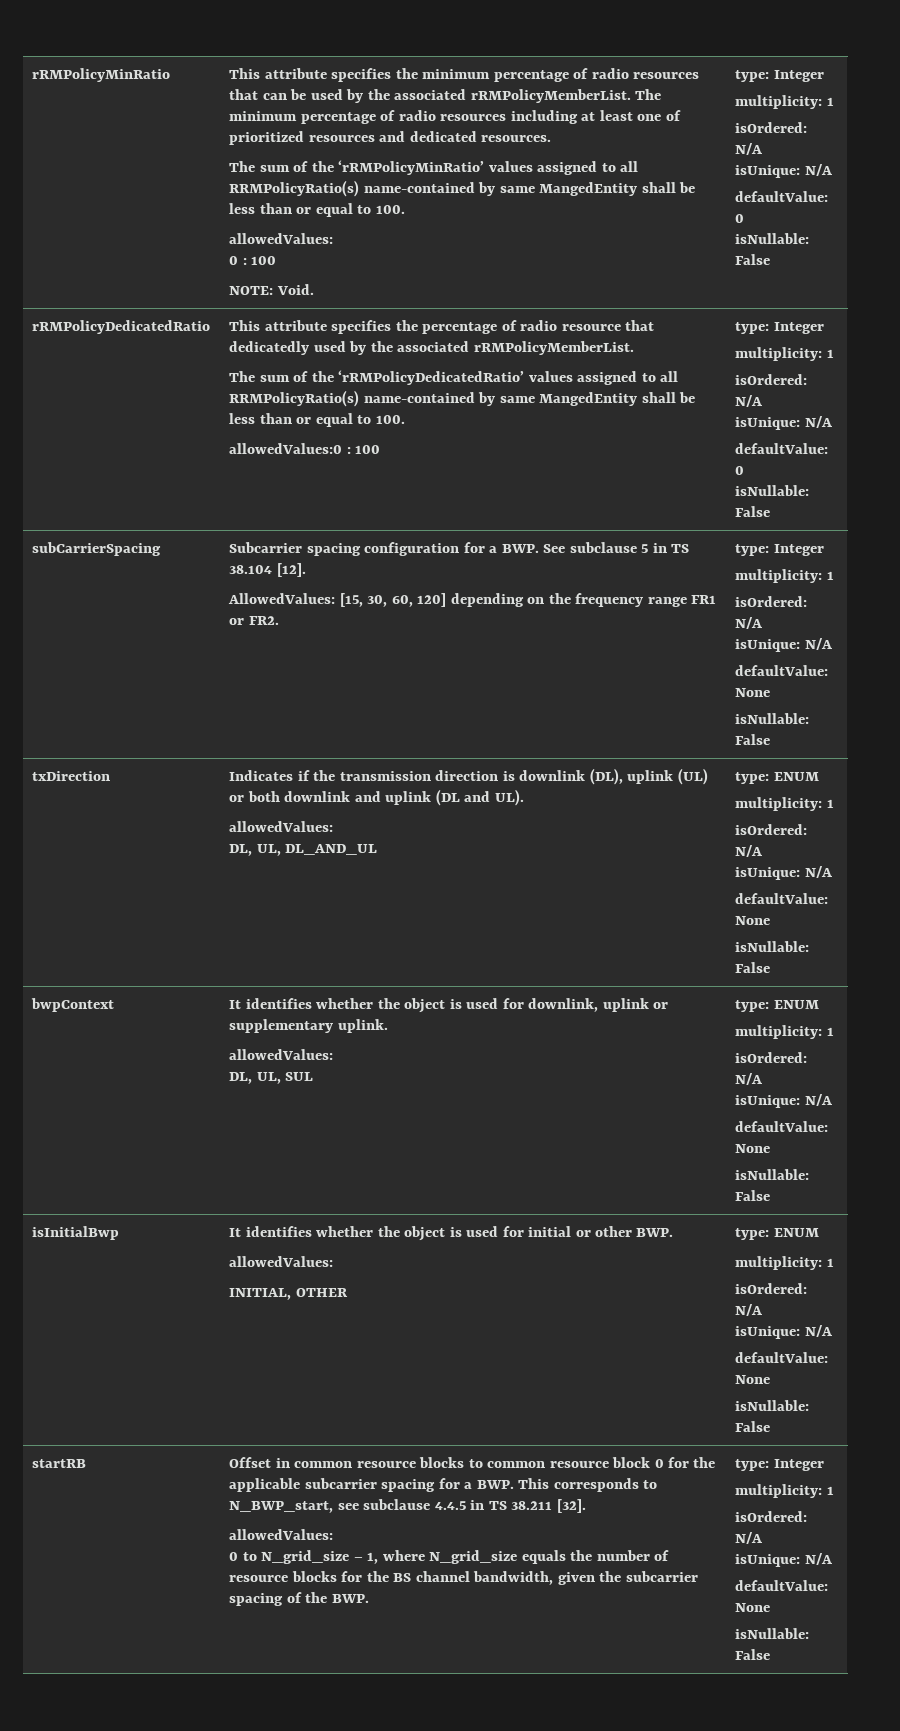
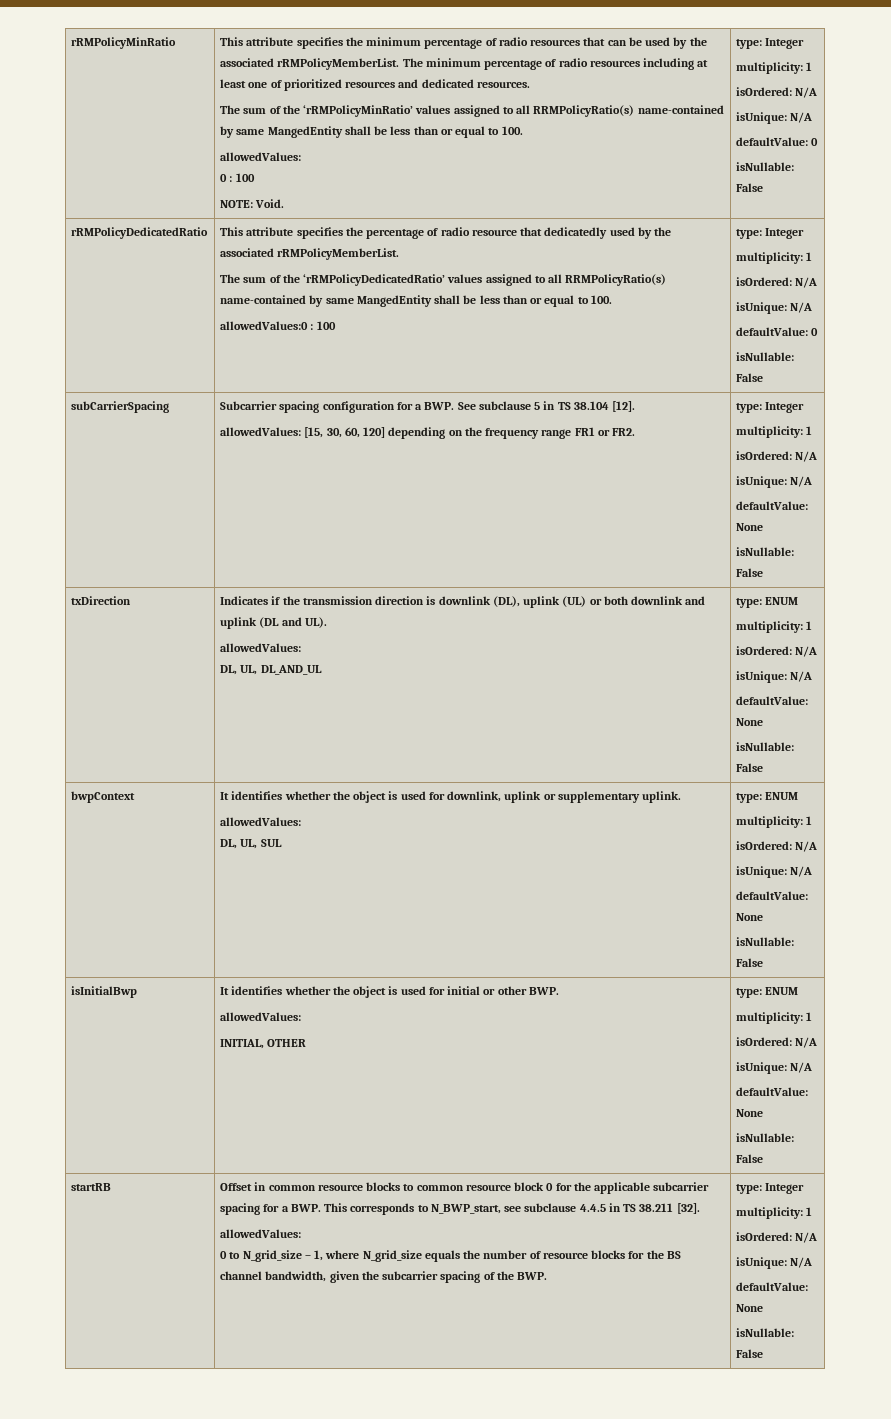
[228,593,336,604] AllowedValues: -> [220,427,302,436] allowedValues:

